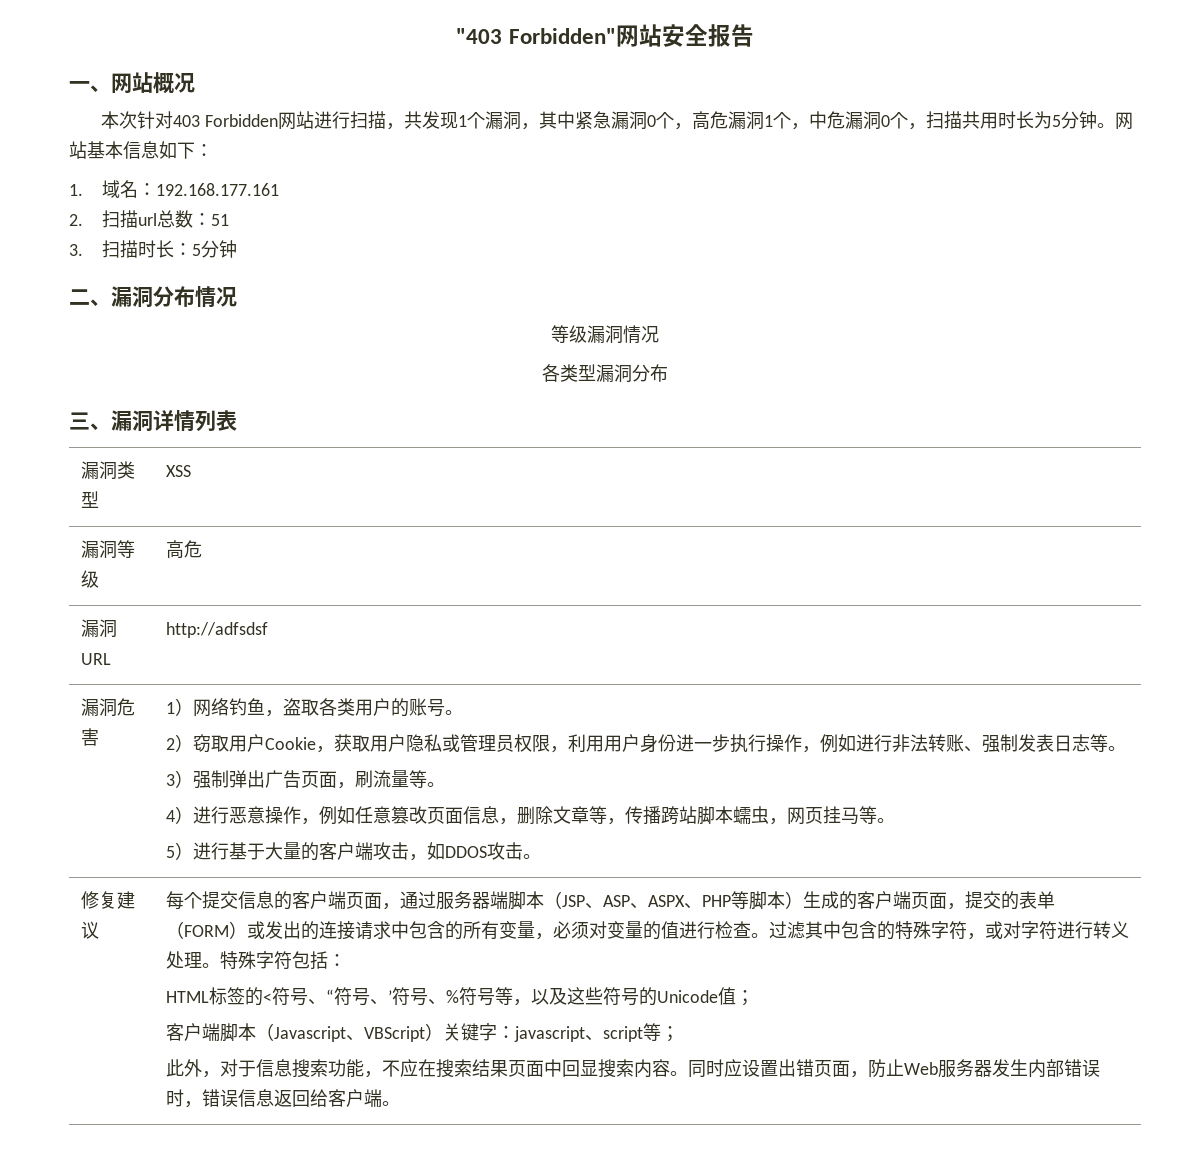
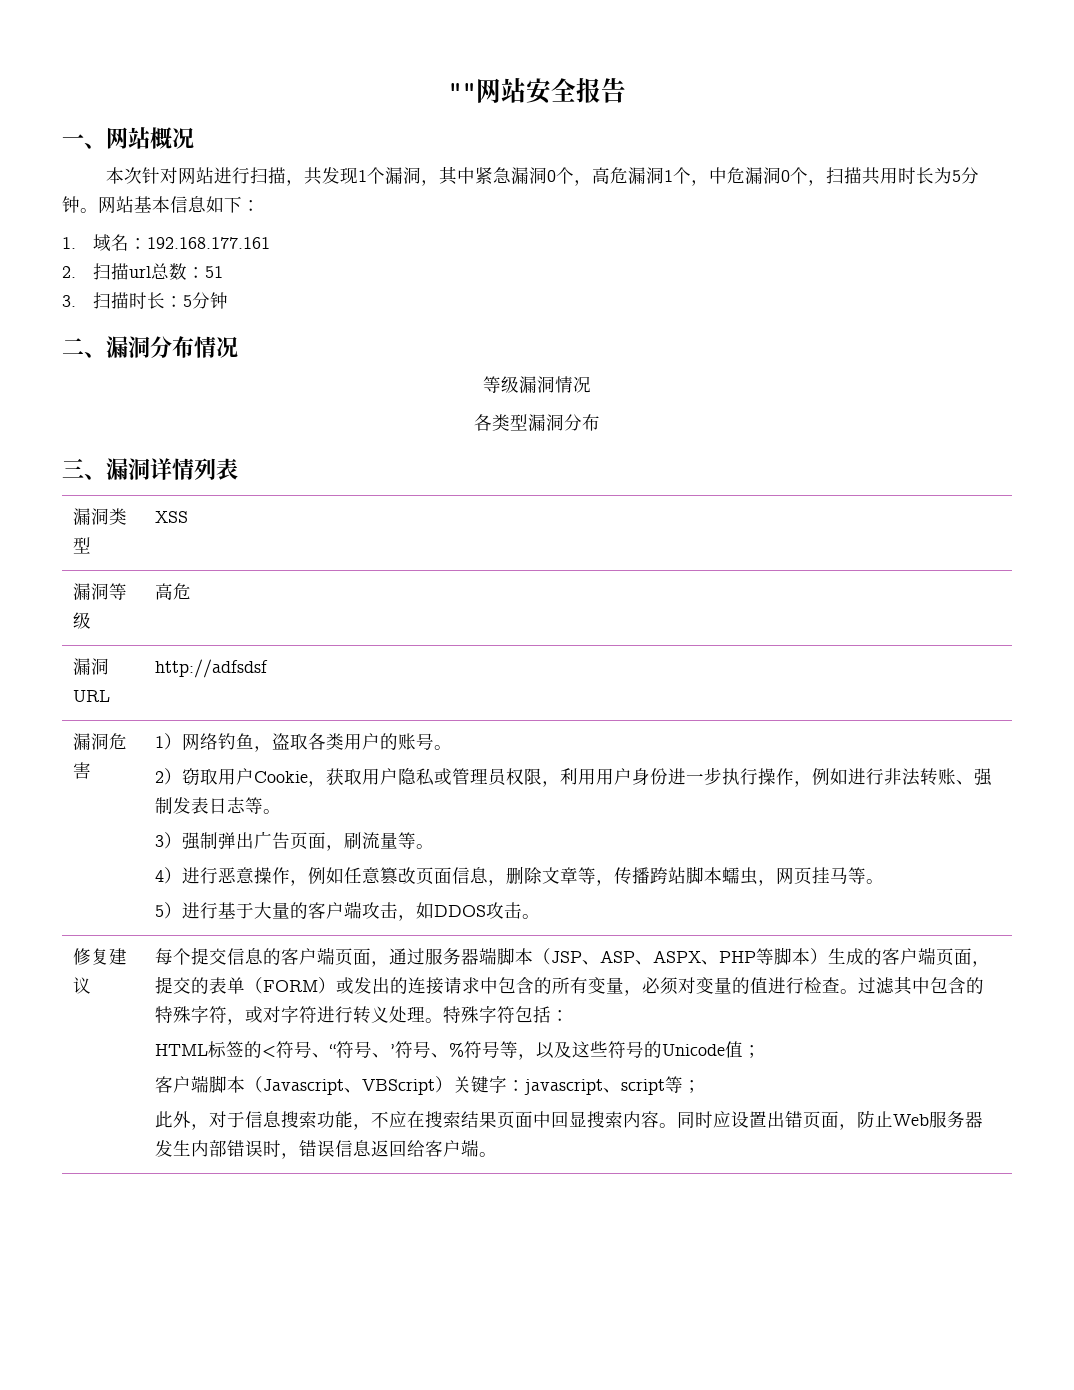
[456,28,616,44] "403 Forbidden" -> [448,83,476,100] ""
[173,114,279,127] 403 Forbidden -> (178, 175) none

